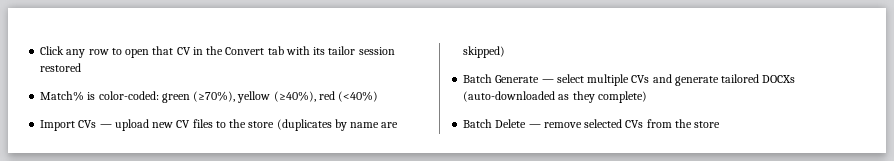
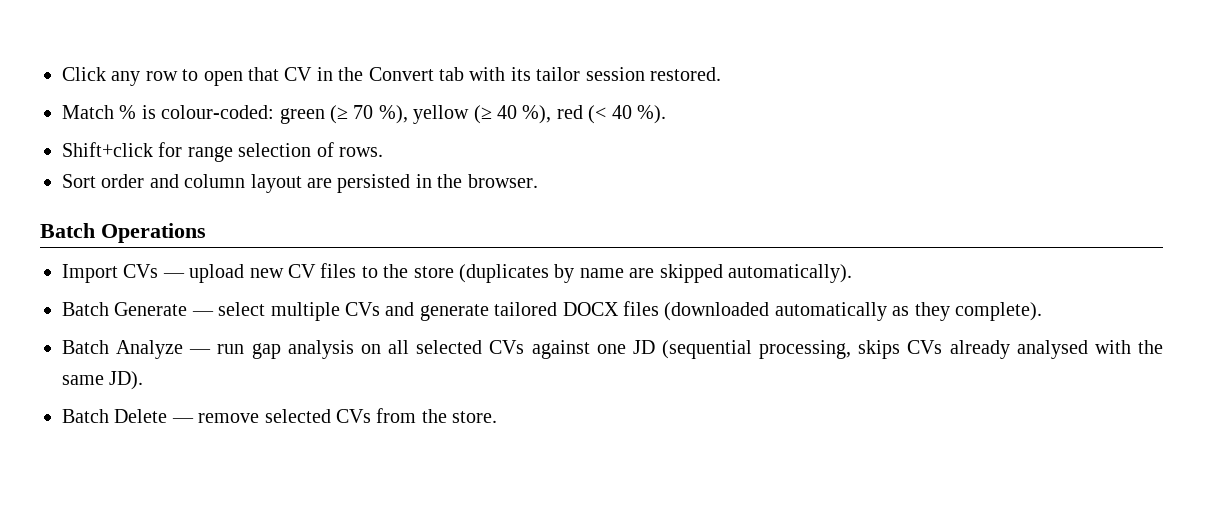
[40,63,82,72] [40,91,379,103] restored // Match% is color-coded: green (≥70%), yellow (≥40%), red (<40%) -> [649,67,721,81] [62,105,666,124] [62,142,383,162] [62,174,538,193] [40,223,206,243] restored. // Match % is colour-coded: green (≥ 70 %), yellow (≥ 40 %), red (< 40 %). // Shift+click for range selection of rows. // Sort order and column layout are persisted in the browser. // Batch Operations
[463,46,506,58] skipped) -> [659,264,852,283] skipped automatically).
[762,75,796,83] [463,91,647,103] DOCXs (auto-downloaded as they complete) -> [562,301,1042,321] [62,340,1163,359] [62,371,144,390] DOCX files (downloaded automatically as they complete). // Batch Analyze — run gap analysis on all selected CVs against one JD (sequential processing, skips CVs already analysed with the same JD).
[694,121,721,128] store -> [452,411,498,423] store.

